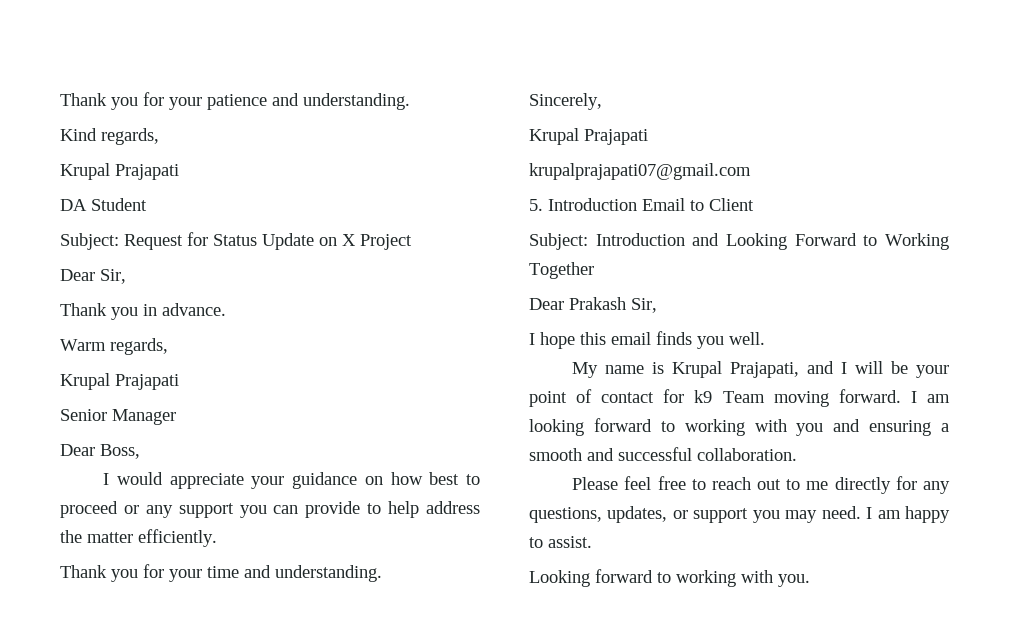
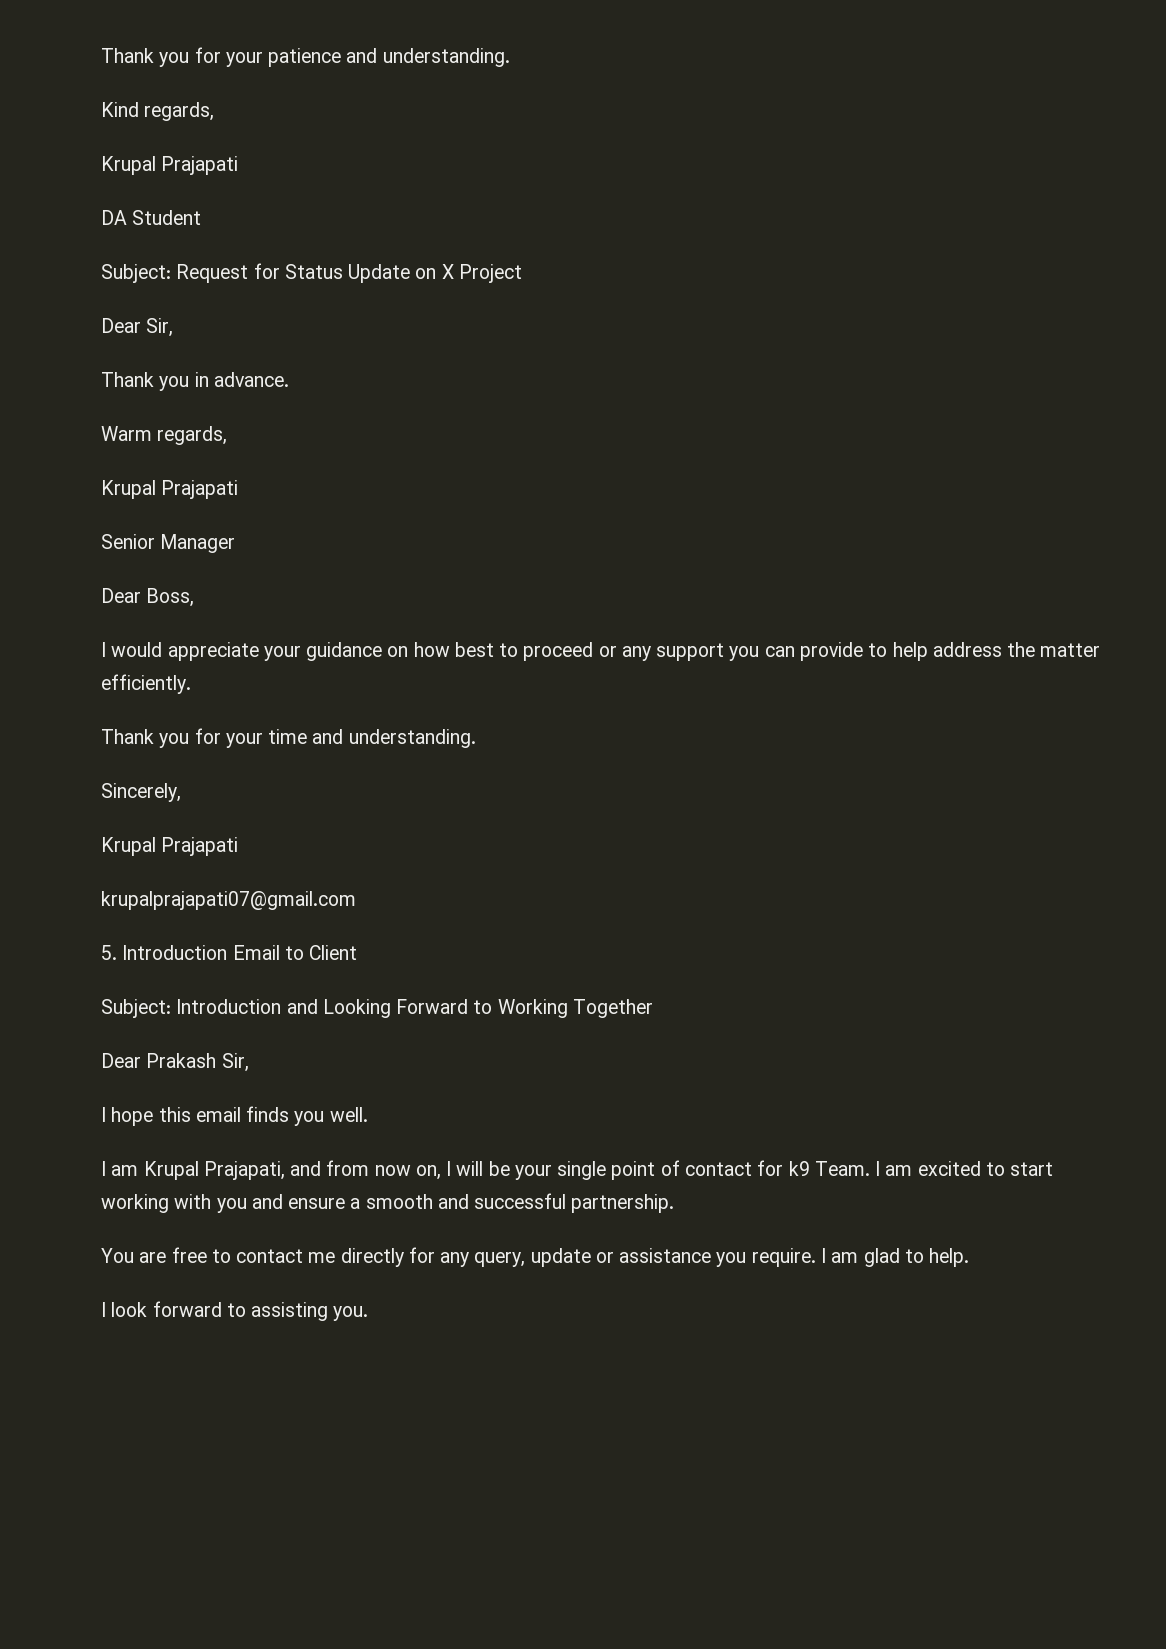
[572,361,835,378] My name is Krupal Prajapati, and -> [101,1160,441,1180] I am Krupal Prajapati, and from now on,
(950, 371) none -> [557,1161,607,1180] single
[722,389,950,407] [529,418,675,436] Team moving forward. I am looking forward to -> [814,1161,1054,1176] Team. I am excited to start
[869,420,932,436] ensuring -> [288,1198,346,1209] ensure
[697,448,797,461] [572,476,950,494] [529,506,951,523] [529,536,592,548] [529,569,773,587] collaboration. // Please feel free to reach out to me directly for any questions, updates, or support you may need. I am happy to assist. // Looking forward to working with -> [571,1194,675,1213] [101,1247,970,1267] [101,1301,329,1321] partnership. // You are free to contact me directly for any query, update or assistance you require. I am glad to help. // I look forward to assisting

